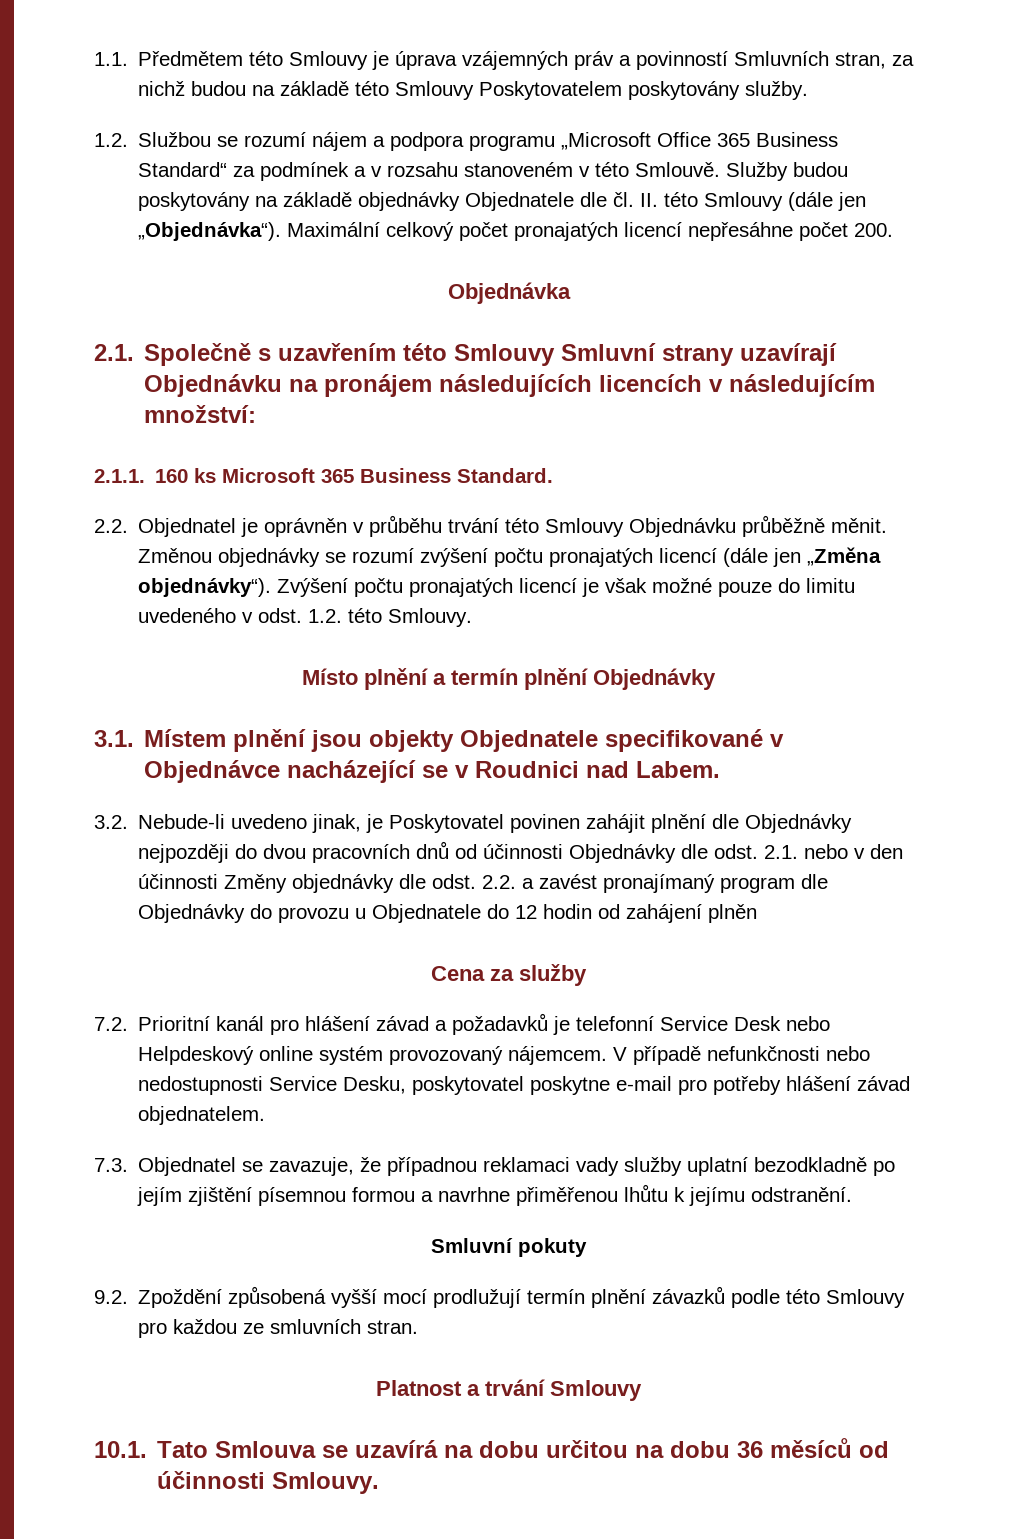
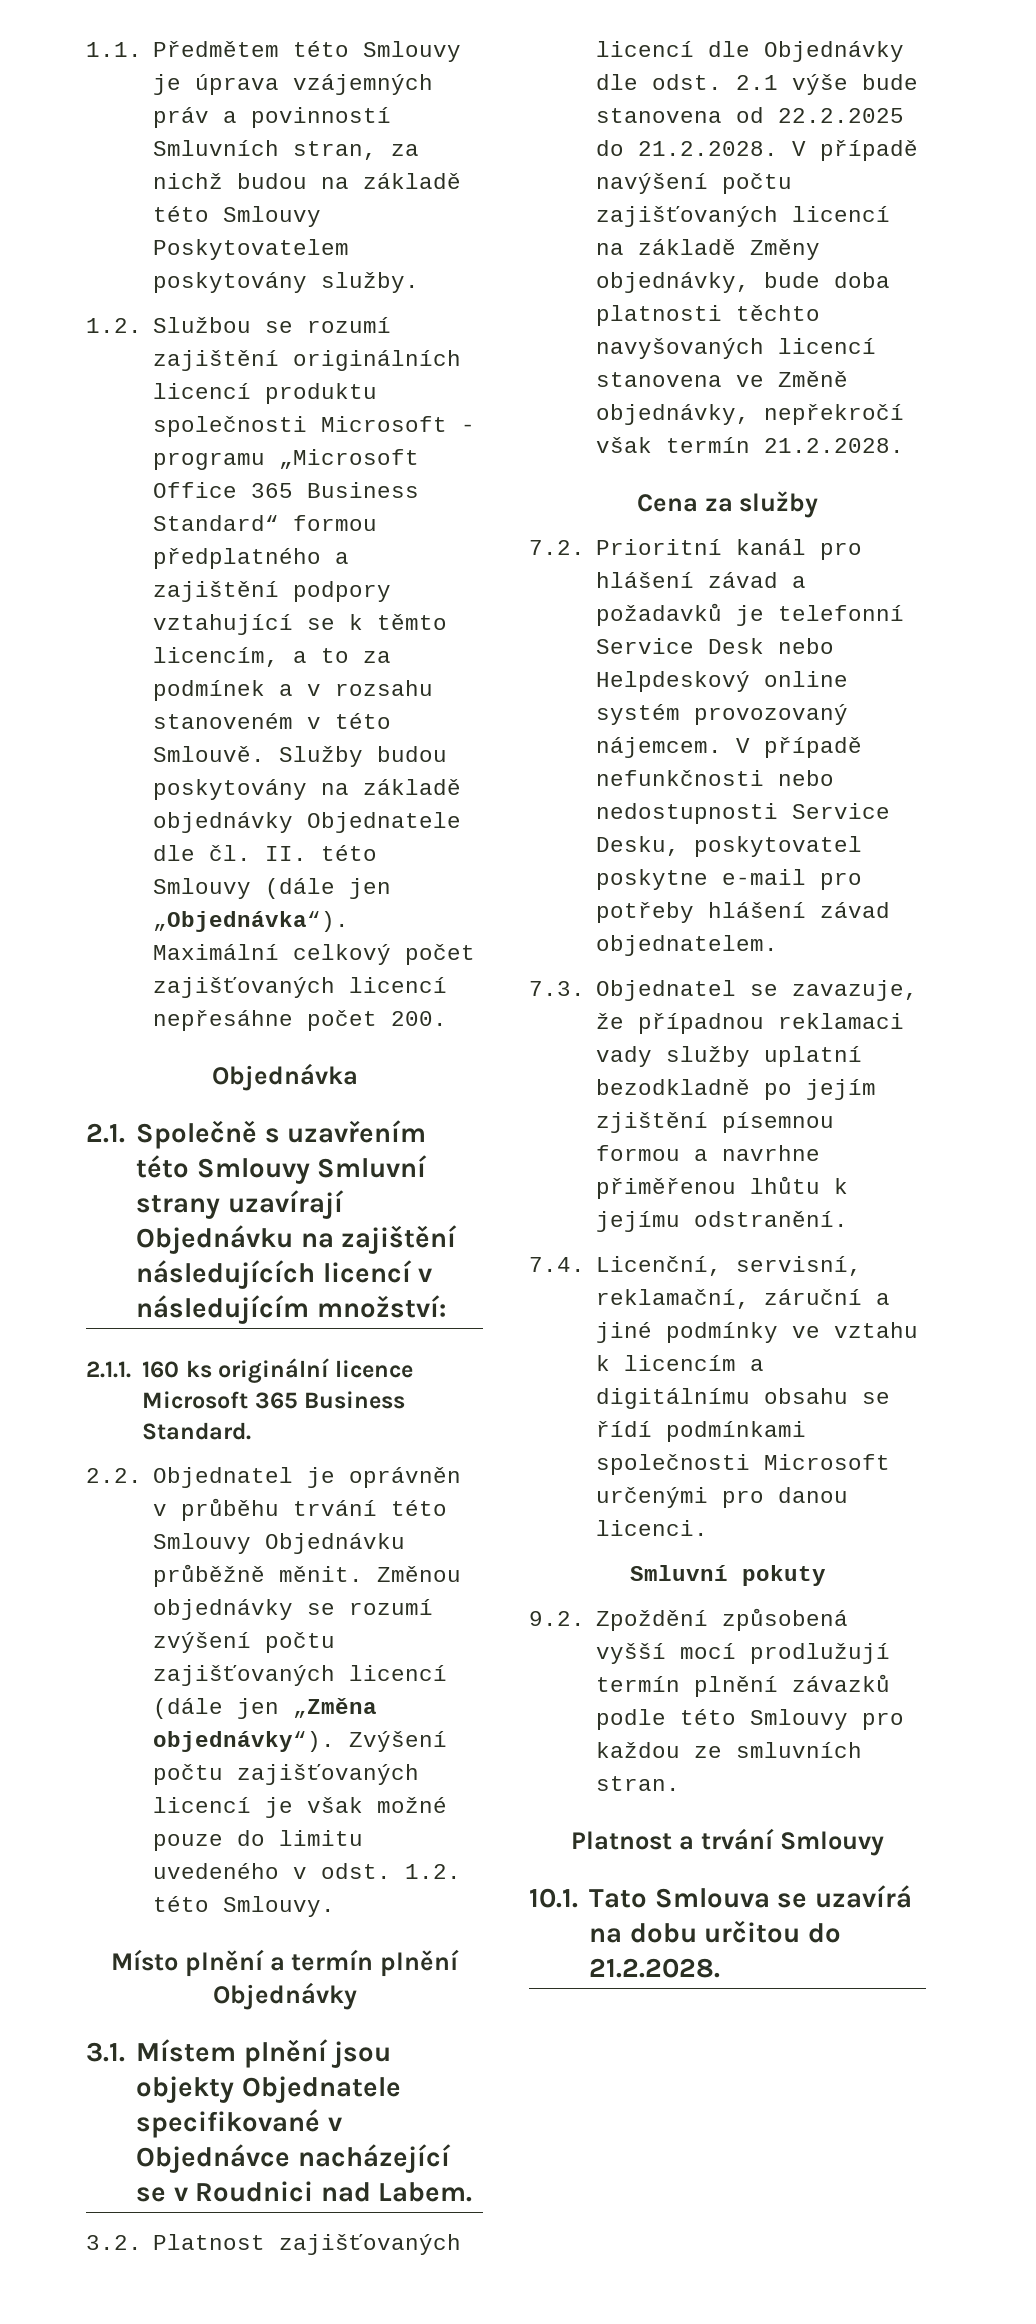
[312,132,465,151] nájem a podpora -> [153,350,462,371] [153,383,378,404] [153,416,476,437] zajištění originálních licencí produktu společnosti Microsoft -
(228, 169) none -> [293,515,378,531] [153,548,350,569] [153,581,392,602] [153,614,448,635] [153,647,350,667] formou předplatného a zajištění podpory vztahující se k těmto licencím, a to
[514,222,619,241] pronajatých -> [153,977,336,998] zajišťovaných
[324,374,703,397] pronájem následujících licencích -> [341,1225,458,1254] [136,1260,412,1289] zajištění následujících licencí
(217, 475) none -> [217,1358,414,1383] originální licence
[549,548,654,567] pronajatých -> [153,1665,336,1686] zajišťovaných
[409,578,514,597] pronajatých -> [237,1764,420,1785] zajišťovaných
[138,814,853,833] [138,841,904,863] [138,874,829,893] [138,904,758,923] Nebude-li uvedeno jinak, je Poskytovatel povinen zahájit plnění dle Objednávky nejpozději do dvou pracovních dnů od účinnosti Objednávky dle odst. 2.1. nebo v den účinnosti Změny objednávky dle odst. 2.2. a zavést pronajímaný program dle Objednávky do provozu u Objednatele do 12 hodin od zahájení plněn -> [153,2234,462,2255] [596,41,905,62] [596,74,919,95] [596,107,905,123] [596,140,919,161] [596,173,793,194] [596,206,891,227] [596,239,821,260] [596,272,891,293] [596,305,821,326] [596,338,877,359] [596,371,849,387] [596,404,905,425] [596,437,905,453] Platnost zajišťovaných licencí dle Objednávky dle odst. 2.1 výše bude stanovena od 22.2.2025 do 21.2.2028. V případě navýšení počtu zajišťovaných licencí na základě Změny objednávky, bude doba platnosti těchto navyšovaných licencí stanovena ve Změně objednávky, nepřekročí však termín 21.2.2028.
(853, 1194) none -> [529,1256,863,1276] [596,1289,891,1309] [596,1322,919,1343] [596,1355,765,1371] [596,1388,891,1409] [596,1421,807,1442] [596,1454,891,1475] [596,1487,849,1508] [596,1520,709,1536] // 7.4. Licenční, servisní, reklamační, záruční a jiné podmínky ve vztahu k licencím a digitálnímu obsahu se řídí podmínkami společnosti Microsoft určenými pro danou licenci.
[635,1438,890,1458] [157,1471,380,1494] na dobu 36 měsíců od účinnosti Smlouvy. -> [807,1923,841,1943] [589,1958,721,1978] do 21.2.2028.

